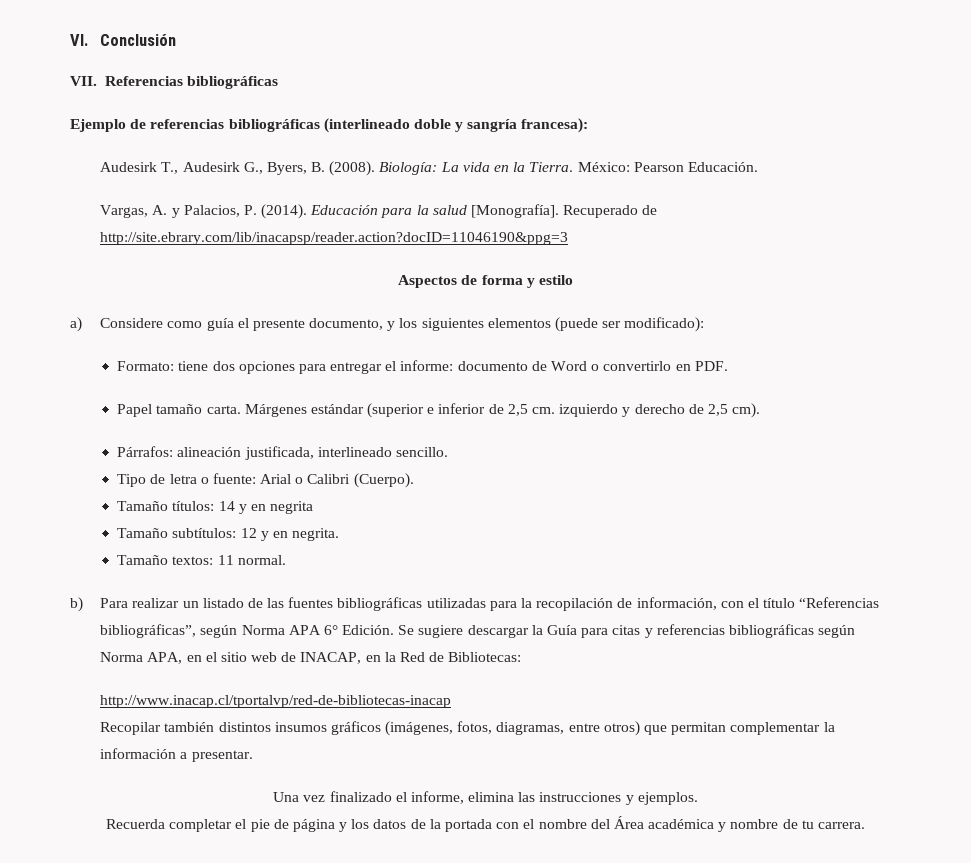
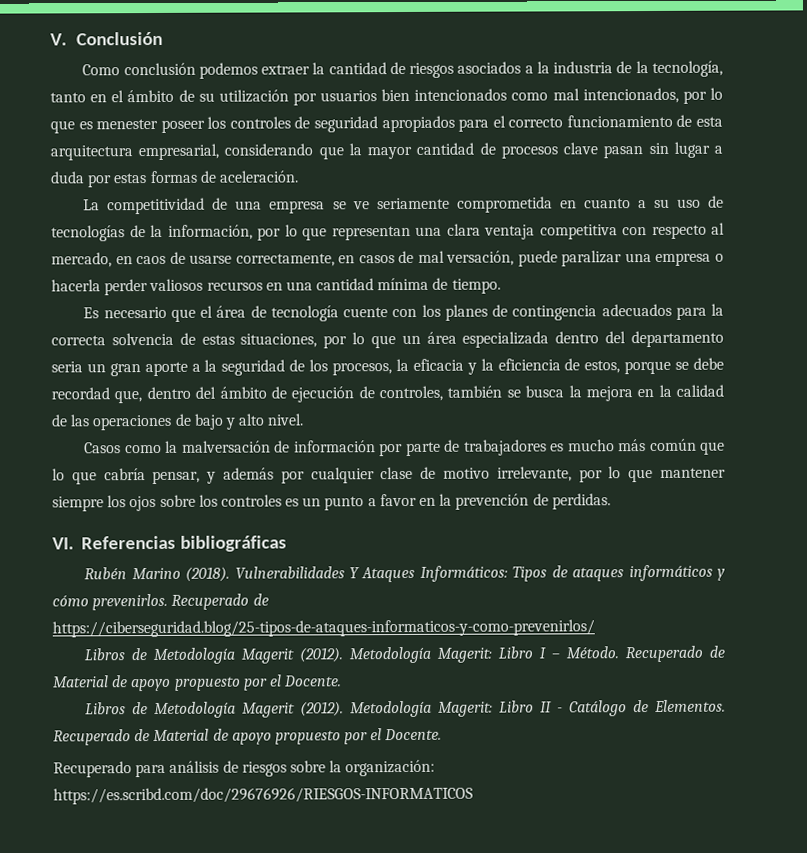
[70,34,88,46] VI. -> [50,33,67,46] V.
[70,76,278,89] [70,118,589,133] [100,161,758,176] [100,204,658,219] [100,232,569,245] [398,275,573,288] [70,317,705,332] [117,360,728,374] [117,403,761,418] [117,446,448,460] [117,473,414,488] [117,501,314,514] [117,528,340,541] [117,555,286,565] [70,597,880,612] [100,624,856,638] [100,652,522,664] [100,695,452,708] [100,721,835,736] [100,748,253,762] [273,791,698,805] [105,816,866,832] VII. Referencias bibliográficas // Ejemplo de referencias bibliográficas (interlineado doble y sangría francesa): // Audesirk T., Audesirk G., Byers, B. (2008). Biología: La vida en la Tierra. México: Pearson Educación. // Vargas, A. y Palacios, P. (2014). Educación para la salud [Monografía]. Recuperado de http://site.ebrary.com/lib/inacapsp/reader.action?docID=11046190&ppg=3 // Aspectos de forma y estilo // a) Considere como guía el presente documento, y los siguientes elementos (puede ser modificado): // Formato: tiene dos opciones para entregar el informe: documento de Word o convertirlo en PDF. // Papel tamaño carta. Márgenes estándar (superior e inferior de 2,5 cm. izquierdo y derecho de 2,5 cm). // Párrafos: alineación justificada, interlineado sencillo. // Tipo de letra o fuente: Arial o Calibri (Cuerpo). // Tamaño títulos: 14 y en negrita // Tamaño subtítulos: 12 y en negrita. // Tamaño textos: 11 normal. // b) Para realizar un listado de las fuentes bibliográficas utilizadas para la recopilación de información, con el título “Referencias bibliográficas”, según Norma APA 6° Edición. Se sugiere descargar la Guía para citas y referencias bibliográficas según Norma APA, en el sitio web de INACAP, en la Red de Bibliotecas: // http://www.inacap.cl/tportalvp/red-de-bibliotecas-inacap // Recopilar también distintos insumos gráficos (imágenes, fotos, diagramas, entre otros) que permitan complementar la información a presentar. // Una vez finalizado el informe, elimina las instrucciones y ejemplos. // Recuerda completar el pie de página y los datos de la portada con el nombre del Área académica y nombre de tu carrera. -> [82,60,723,79] [50,87,723,106] [50,114,723,134] [50,141,724,161] [50,170,299,188] [83,195,724,215] [51,222,725,242] [51,250,724,268] [51,277,501,296] [83,303,724,322] [51,330,724,349] [51,357,725,377] [51,384,724,404] [51,413,304,431] [84,438,726,457] [52,466,726,485] [52,493,611,512] [52,535,287,552] [84,564,725,583] [52,593,269,611] [52,619,595,638] [84,645,725,665] [52,674,343,692] [85,699,726,719] [53,728,443,746] [53,759,436,778] [53,786,473,805] Como conclusión podemos extraer la cantidad de riesgos asociados a la industria de la tecnología, tanto en el ámbito de su utilización por usuarios bien intencionados como mal intencionados, por lo que es menester poseer los controles de seguridad apropiados para el correcto funcionamiento de esta arquitectura empresarial, considerando que la mayor cantidad de procesos clave pasan sin lugar a duda por estas formas de aceleración. // La competitividad de una empresa se ve seriamente comprometida en cuanto a su uso de tecnologías de la información, por lo que representan una clara ventaja competitiva con respecto al mercado, en caos de usarse correctamente, en casos de mal versación, puede paralizar una empresa o hacerla perder valiosos recursos en una cantidad mínima de tiempo. // Es necesario que el área de tecnología cuente con los planes de contingencia adecuados para la correcta solvencia de estas situaciones, por lo que un área especializada dentro del departamento seria un gran aporte a la seguridad de los procesos, la eficacia y la eficiencia de estos, porque se debe recordad que, dentro del ámbito de ejecución de controles, también se busca la mejora en la calidad de las operaciones de bajo y alto nivel. // Casos como la malversación de información por parte de trabajadores es mucho más común que lo que cabría pensar, y además por cualquier clase de motivo irrelevante, por lo que mantener siempre los ojos sobre los controles es un punto a favor en la prevención de perdidas. // VI. Referencias bibliográficas // Rubén Marino (2018). Vulnerabilidades Y Ataques Informáticos: Tipos de ataques informáticos y cómo prevenirlos. Recuperado de https://ciberseguridad.blog/25-tipos-de-ataques-informaticos-y-como-prevenirlos/ // Libros de Metodología Magerit (2012). Metodología Magerit: Libro I – Método. Recuperado de Material de apoyo propuesto por el Docente. // Libros de Metodología Magerit (2012). Metodología Magerit: Libro II - Catálogo de Elementos. Recuperado de Material de apoyo propuesto por el Docente. // Recuperado para análisis de riesgos sobre la organización: https://es.scribd.com/doc/29676926/RIESGOS-INFORMATICOS

